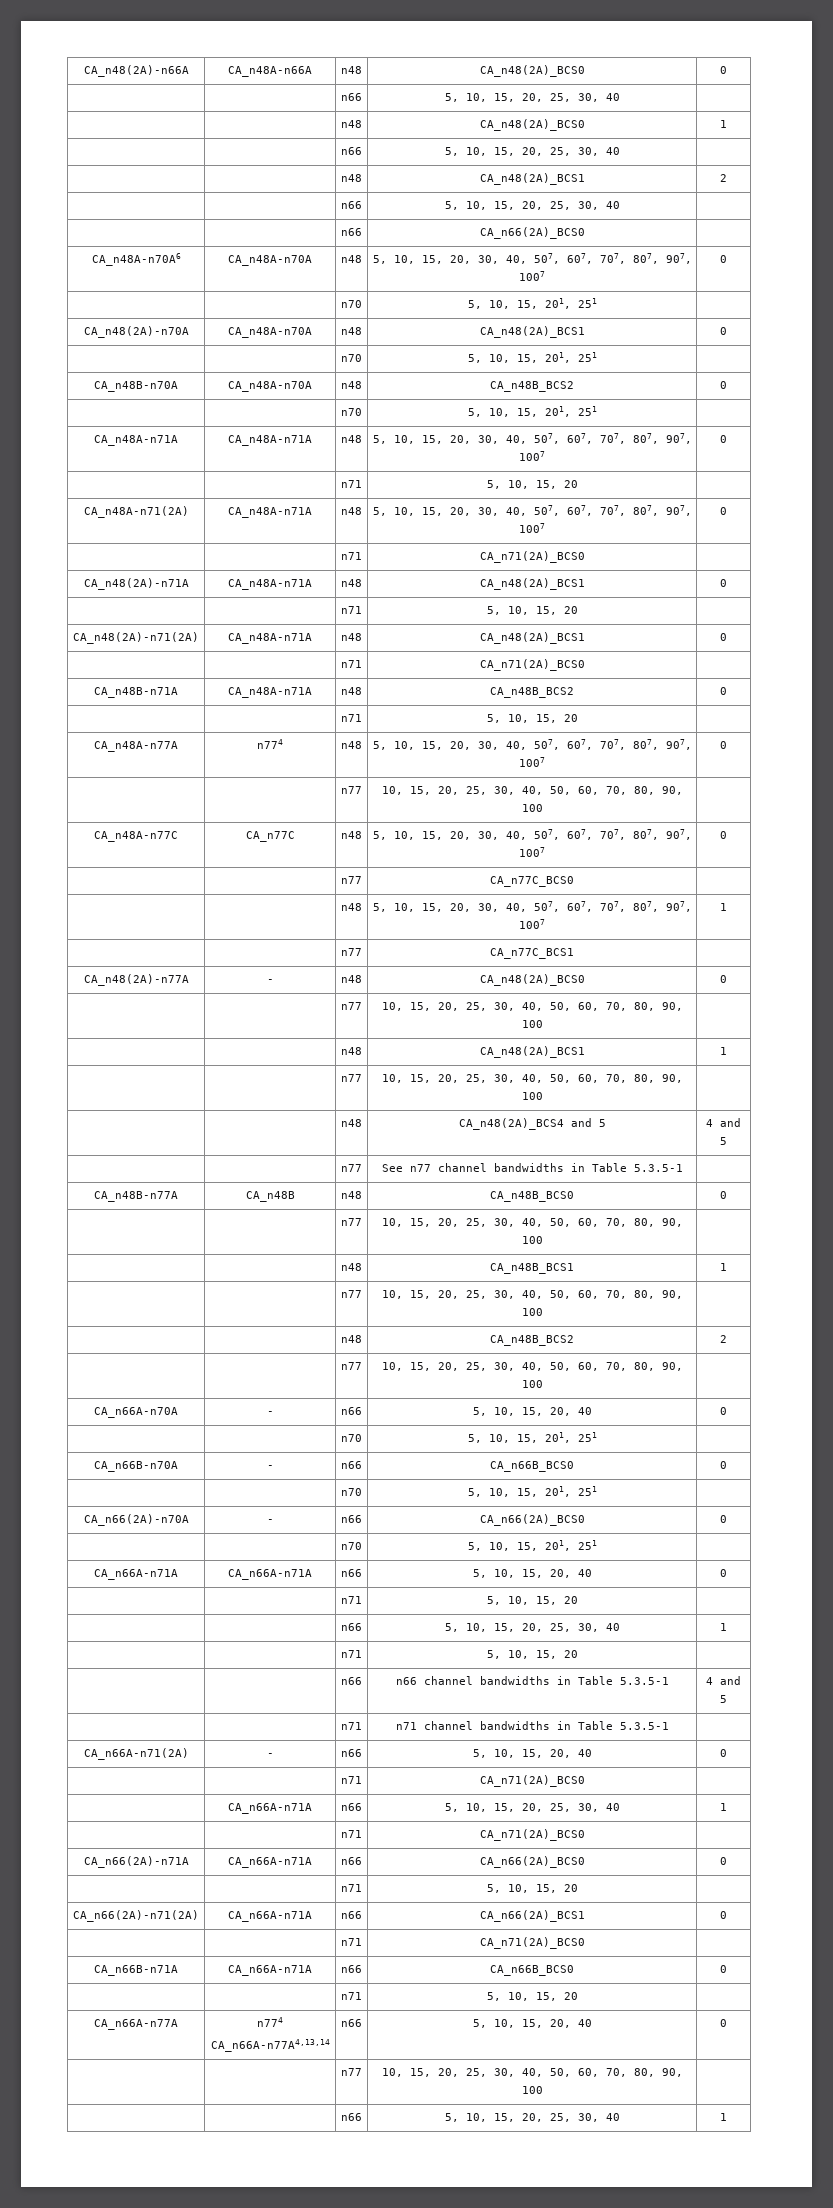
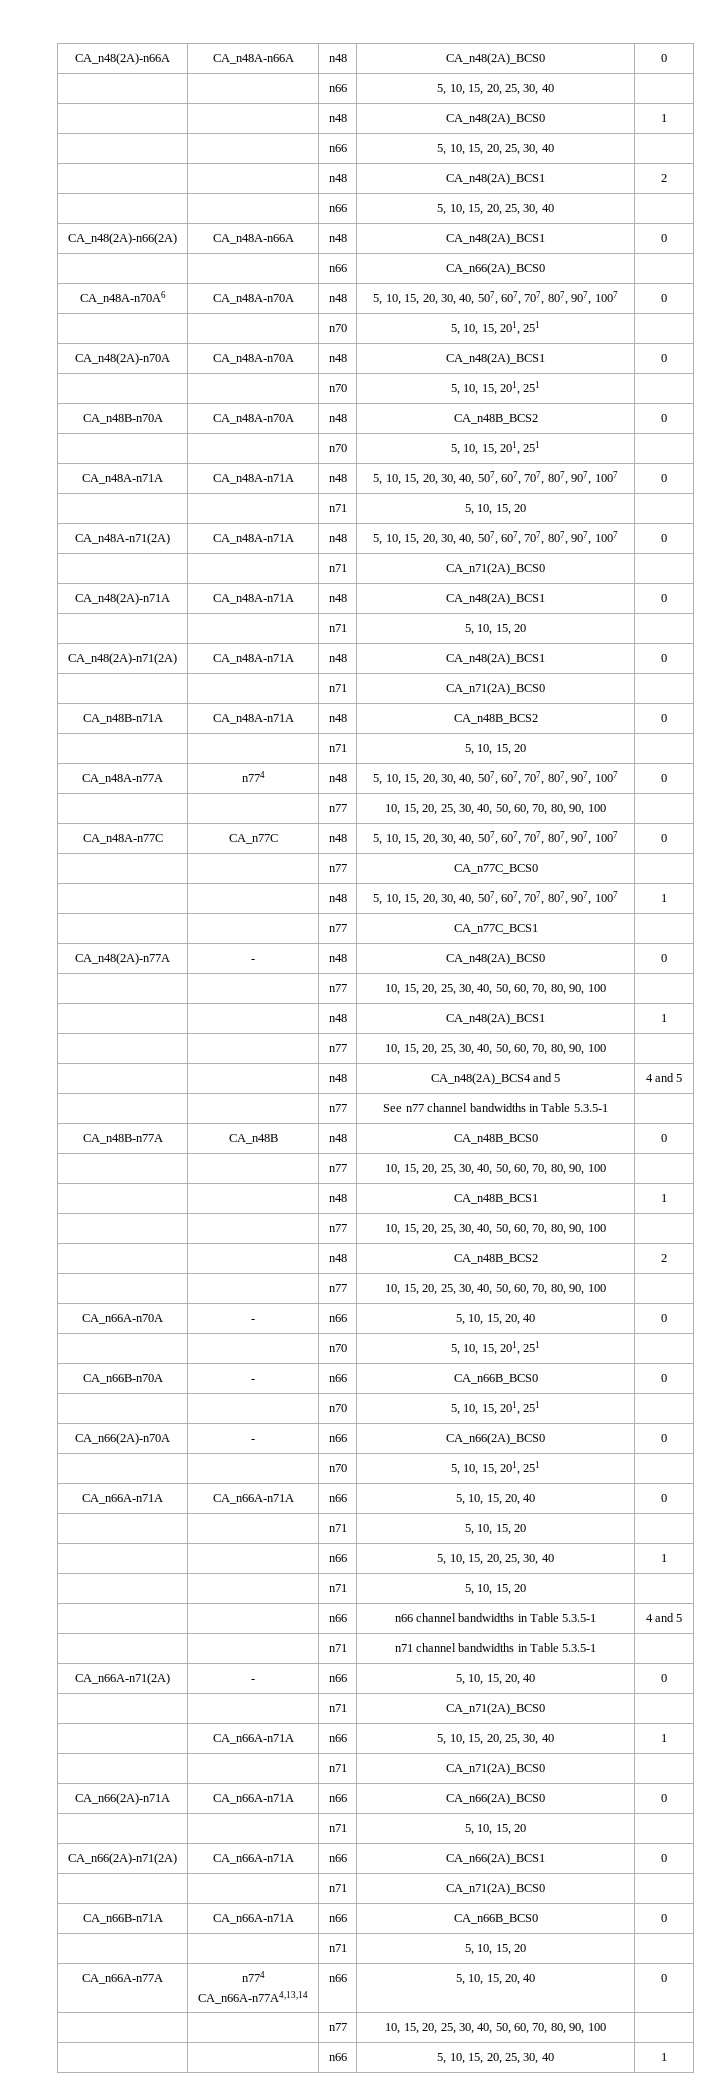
(620, 205) none -> [68,233,177,245] [212,234,294,244] [328,234,347,242] [446,233,545,245] [661,234,667,242] // CA_n48(2A)-n66(2A) | CA_n48A-n66A | n48 | CA_n48(2A)_BCS1 | 0

